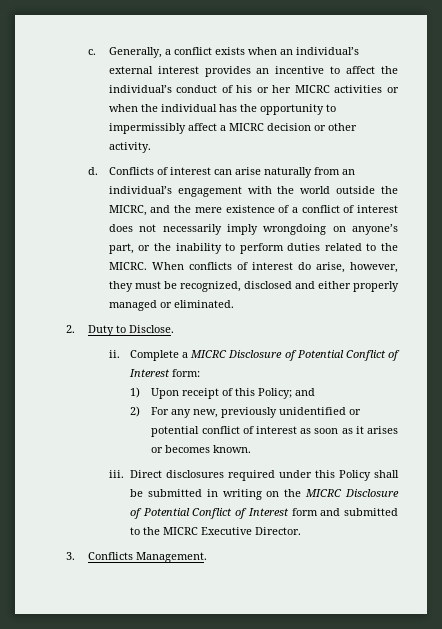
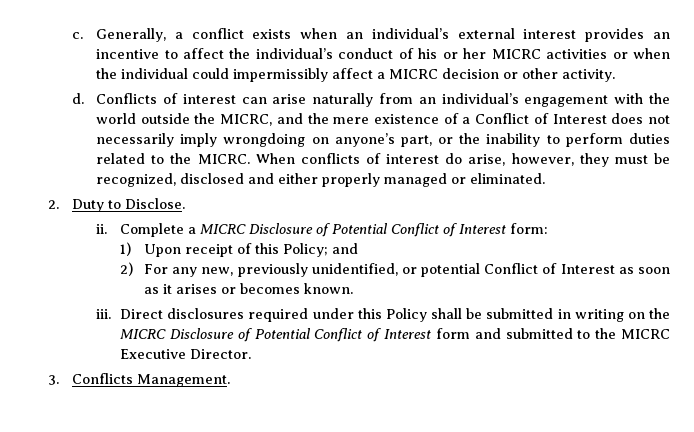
[218,104,336,115] has the opportunity to -> [192,68,230,79] could
[301,205,398,213] conflict of interest -> [475,113,607,124] Conflict of Interest
[279,407,347,415] unidentified -> [311,263,398,276] unidentified,
[201,426,297,434] conflict of interest -> [484,263,615,274] Conflict of Interest

